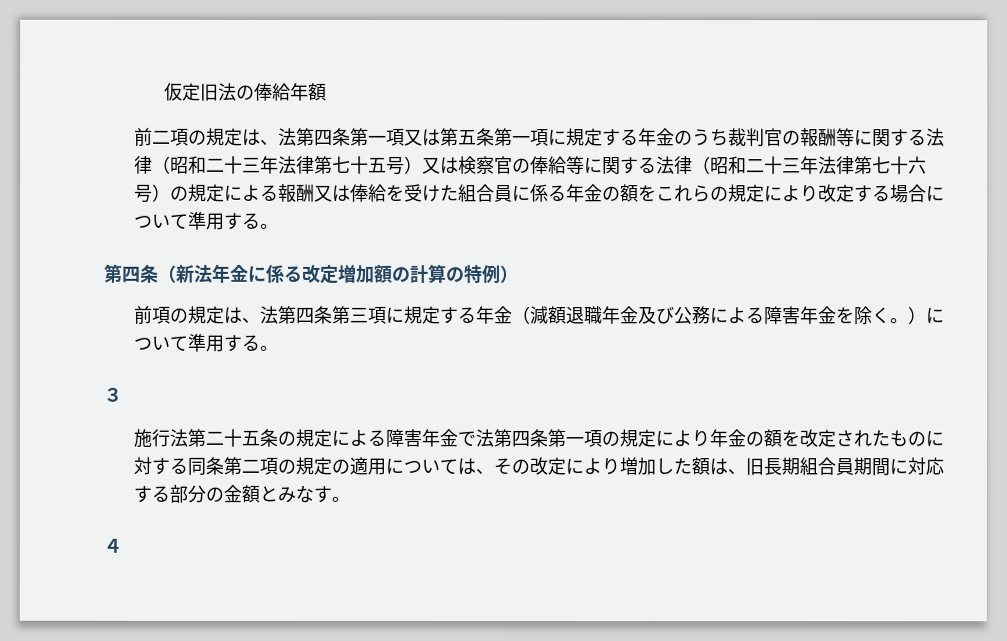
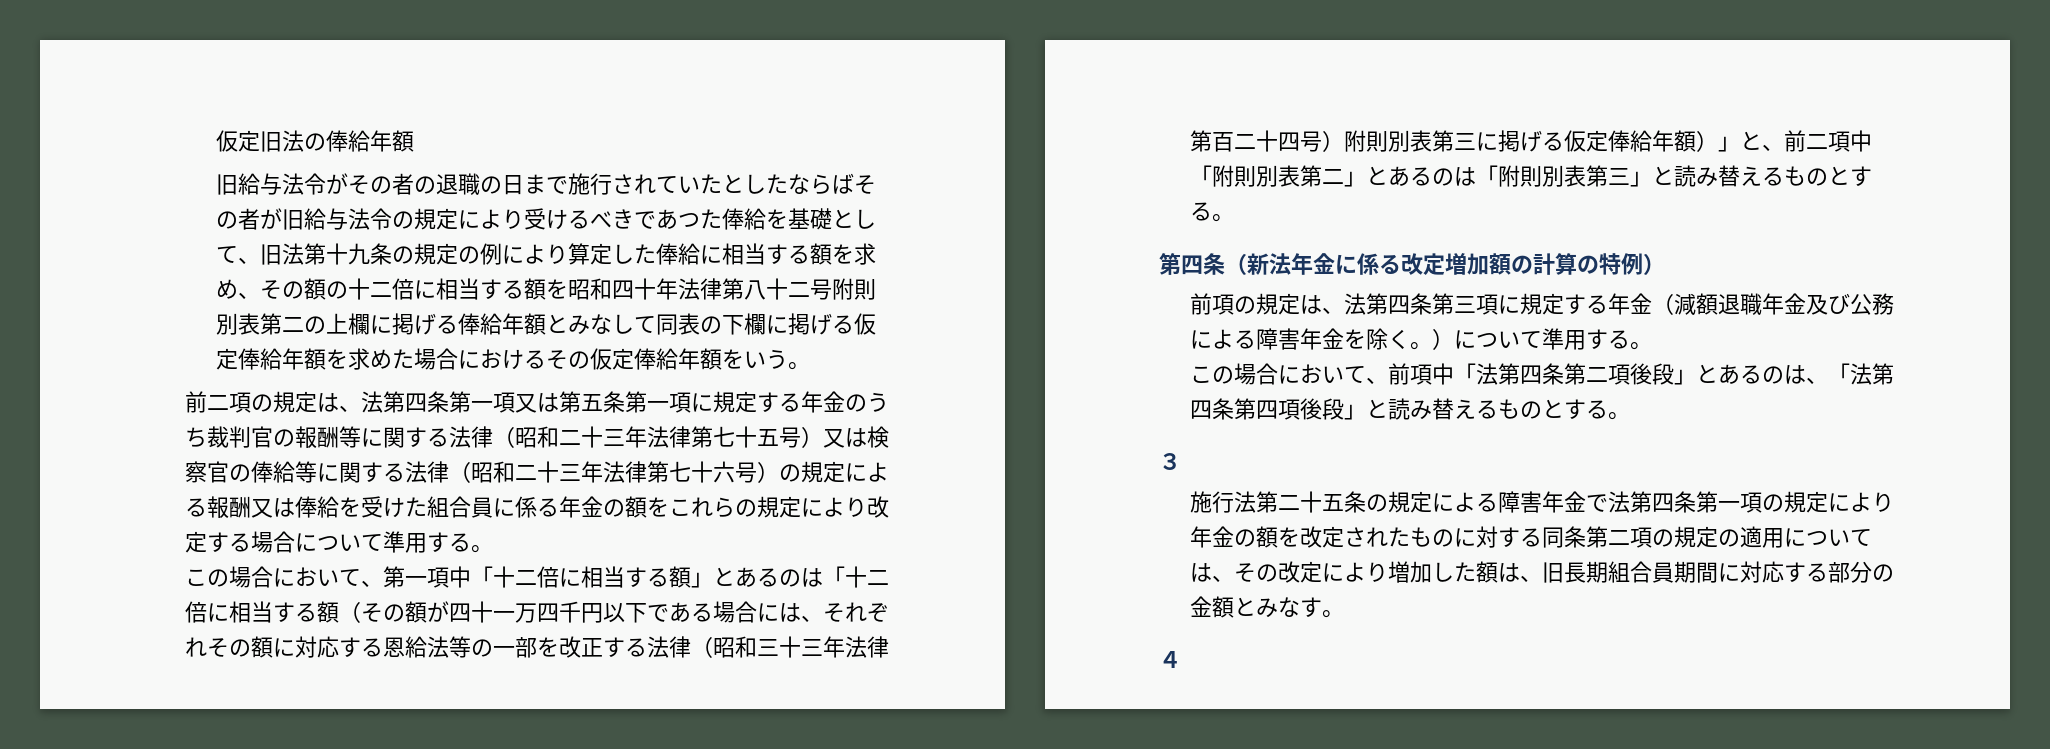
(327, 91) none -> [216,173,877,195] [216,208,877,230] [216,243,877,265] [216,278,877,300] [216,313,877,335] [216,348,811,370] // 旧給与法令がその者の退職の日まで施行されていたとしたならばその者が旧給与法令の規定により受けるべきであつた俸給を基礎として、旧法第十九条の規定の例により算定した俸給に相当する額を求め、その額の十二倍に相当する額を昭和四十年法律第八十二号附則別表第二の上欄に掲げる俸給年額とみなして同表の下欄に掲げる仮定俸給年額を求めた場合におけるその仮定俸給年額をいう。
(279, 226) none -> [185,566,890,588] [185,601,890,623] [185,636,890,658] [1190,130,1873,152] [1190,165,1873,187] [1190,202,1235,222] // この場合において、第一項中「十二倍に相当する額」とあるのは「十二倍に相当する額（その額が四十一万四千円以下である場合には、それぞれその額に対応する恩給法等の一部を改正する法律（昭和三十三年法律第百二十四号）附則別表第三に掲げる仮定俸給年額）」と、前二項中「附則別表第二」とあるのは「附則別表第三」と読み替えるものとする。
(278, 348) none -> [1190,363,1895,385] [1190,398,1631,420] // この場合において、前項中「法第四条第二項後段」とあるのは、「法第四条第四項後段」と読み替えるものとする。

